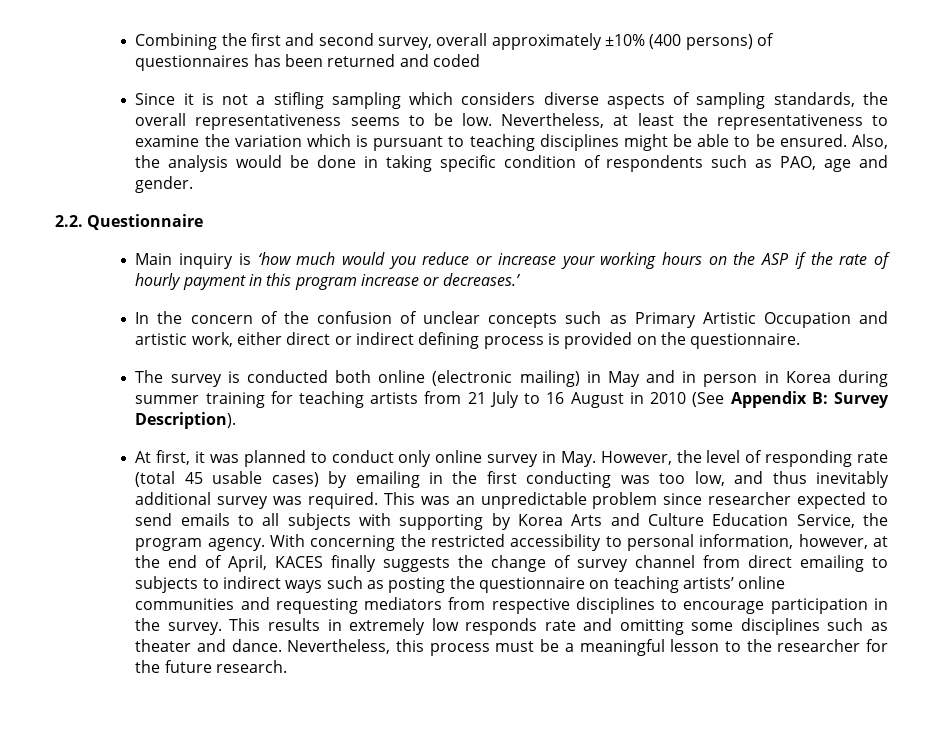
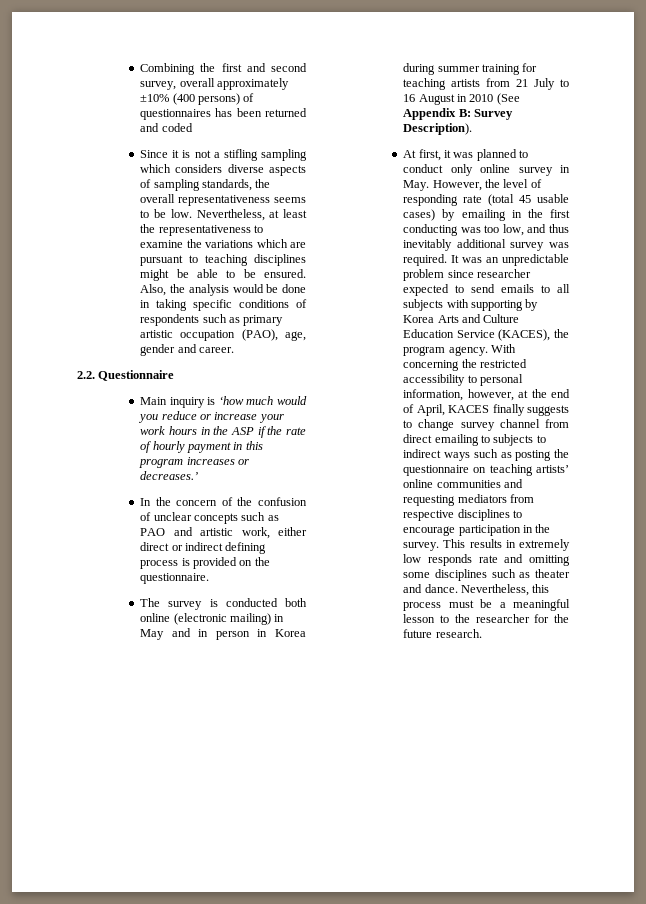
[234,134,369,147] variation which is -> [205,239,306,248] variations which are
[503,155,576,168] condition -> [239,299,290,308] conditions
[780,155,888,172] [135,176,194,193] PAO, age and gender. -> [243,315,284,326] [140,329,306,341] [140,344,234,356] primary artistic occupation (PAO), age, gender and career.
[600,252,727,269] working hours on -> [140,426,210,435] work hours in
[360,274,419,286] increase -> [186,457,235,465] increases
[634,312,851,328] Primary Artistic Occupation -> [140,528,166,536] PAO
[383,492,415,505] This -> [451,255,460,263] It
[796,514,855,528] Service, -> [456,329,551,341] Service (KACES),
[458,555,572,572] the change of -> [403,419,455,431] to change

